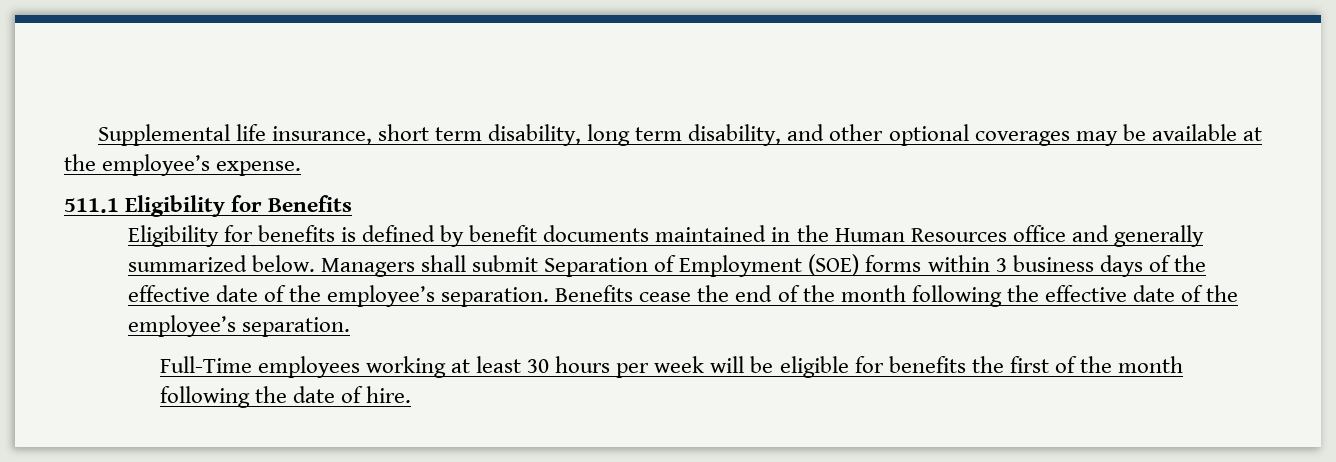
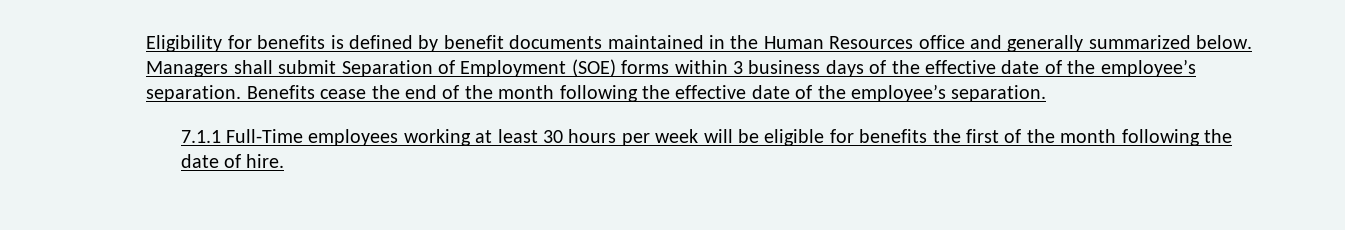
[97,124,1262,146] [64,154,302,176] [64,195,353,217] Supplemental life insurance, short term disability, long term disability, and other optional coverages may be available at the employee’s expense. // 511.1 Eligibility for Benefits // -> (146, 43) none
(350, 327) none -> [180,130,221,143] 7.1.1

